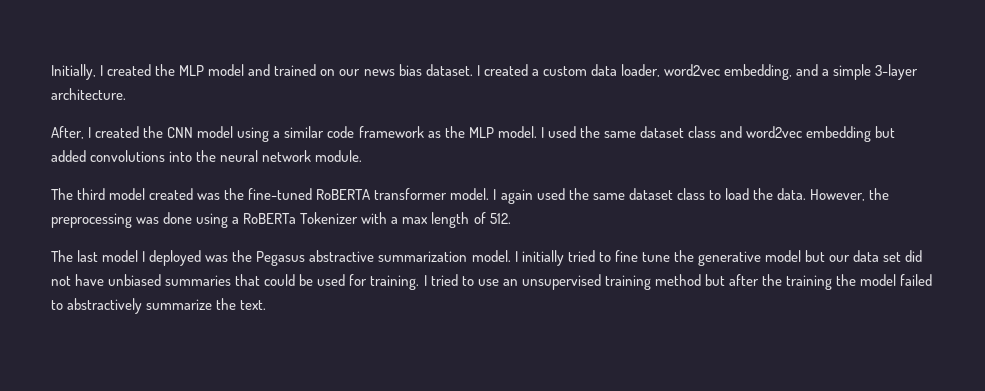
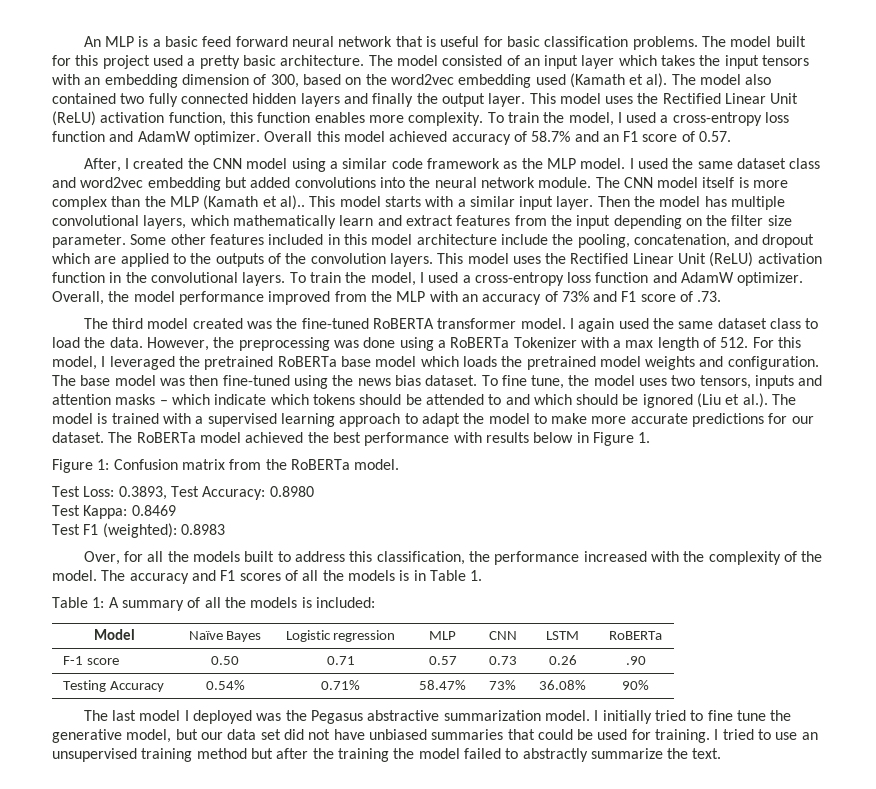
[51,64,919,80] [51,88,126,100] Initially, I created the MLP model and trained on our news bias dataset. I created a custom data loader, word2vec embedding, and a simple 3-layer architecture. -> [83,36,806,50] [52,55,810,69] [52,73,772,88] [52,93,799,107] [52,111,790,126] [52,131,732,145] An MLP is a basic feed forward neural network that is useful for basic classification problems. The model built for this project used a pretty basic architecture. The model consisted of an input layer which takes the input tensors with an embedding dimension of 300, based on the word2vec embedding used (Kamath et al). The model also contained two fully connected hidden layers and finally the output layer. This model uses the Rectified Linear Unit (ReLU) activation function, this function enables more complexity. To train the model, I used a cross-entropy loss function and AdamW optimizer. Overall this model achieved accuracy of 58.7% and an F1 score of 0.57.
(363, 156) none -> [595,177,789,188] [52,195,786,210] [52,215,792,229] [52,234,815,248] [52,252,822,267] [52,272,804,286] [52,291,722,305] The CNN model itself is more complex than the MLP (Kamath et al).. This model starts with a similar input layer. Then the model has multiple convolutional layers, which mathematically learn and extract features from the input depending on the filter size parameter. Some other features included in this model architecture include the pooling, concatenation, and dropout which are applied to the outputs of the convolution layers. This model uses the Rectified Linear Unit (ReLU) activation function in the convolutional layers. To train the model, I used a cross-entropy loss function and AdamW optimizer. Overall, the model performance improved from the MLP with an accuracy of 73% and F1 score of .73.
(511, 218) none -> [752,337,802,348] [52,356,819,370] [52,375,823,389] [52,393,797,408] [52,413,814,427] [52,432,651,446] [52,459,400,473] [52,486,314,500] [52,505,176,519] [52,523,225,538] [83,551,823,565] [52,570,483,584] [52,597,375,611] [94,629,135,640] [188,631,262,642] [285,630,396,642] [429,631,456,640] [488,631,517,640] [546,631,579,640] [609,631,662,640] [62,656,119,665] [211,656,239,665] [326,656,355,665] [428,656,457,665] [488,656,517,665] [548,655,577,665] [625,656,646,665] [62,680,164,692] [205,680,245,690] [321,680,360,690] [419,680,466,690] [489,680,516,690] [539,680,586,690] [622,680,649,690] For this model, I leveraged the pretrained RoBERTa base model which loads the pretrained model weights and configuration. The base model was then fine-tuned using the news bias dataset. To fine tune, the model uses two tensors, inputs and attention masks – which indicate which tokens should be attended to and which should be ignored (Liu et al.). The model is trained with a supervised learning approach to adapt the model to make more accurate predictions for our dataset. The RoBERTa model achieved the best performance with results below in Figure 1. // Figure 1: Confusion matrix from the RoBERTa model. // Test Loss: 0.3893, Test Accuracy: 0.8980 // Test Kappa: 0.8469 // Test F1 (weighted): 0.8983 // Over, for all the models built to address this classification, the performance increased with the complexity of the model. The accuracy and F1 scores of all the models is in Table 1. // Table 1: A summary of all the models is included: // Model | Naïve Bayes | Logistic regression | MLP | CNN | LSTM | RoBERTa // F-1 score | 0.50 | 0.71 | 0.57 | 0.73 | 0.26 | .90 // Testing Accuracy | 0.54% | 0.71% | 58.47% | 73% | 36.08% | 90%
[764,250,801,262] model -> [126,729,172,743] model,
[67,298,143,314] abstractively -> [522,748,588,762] abstractly

